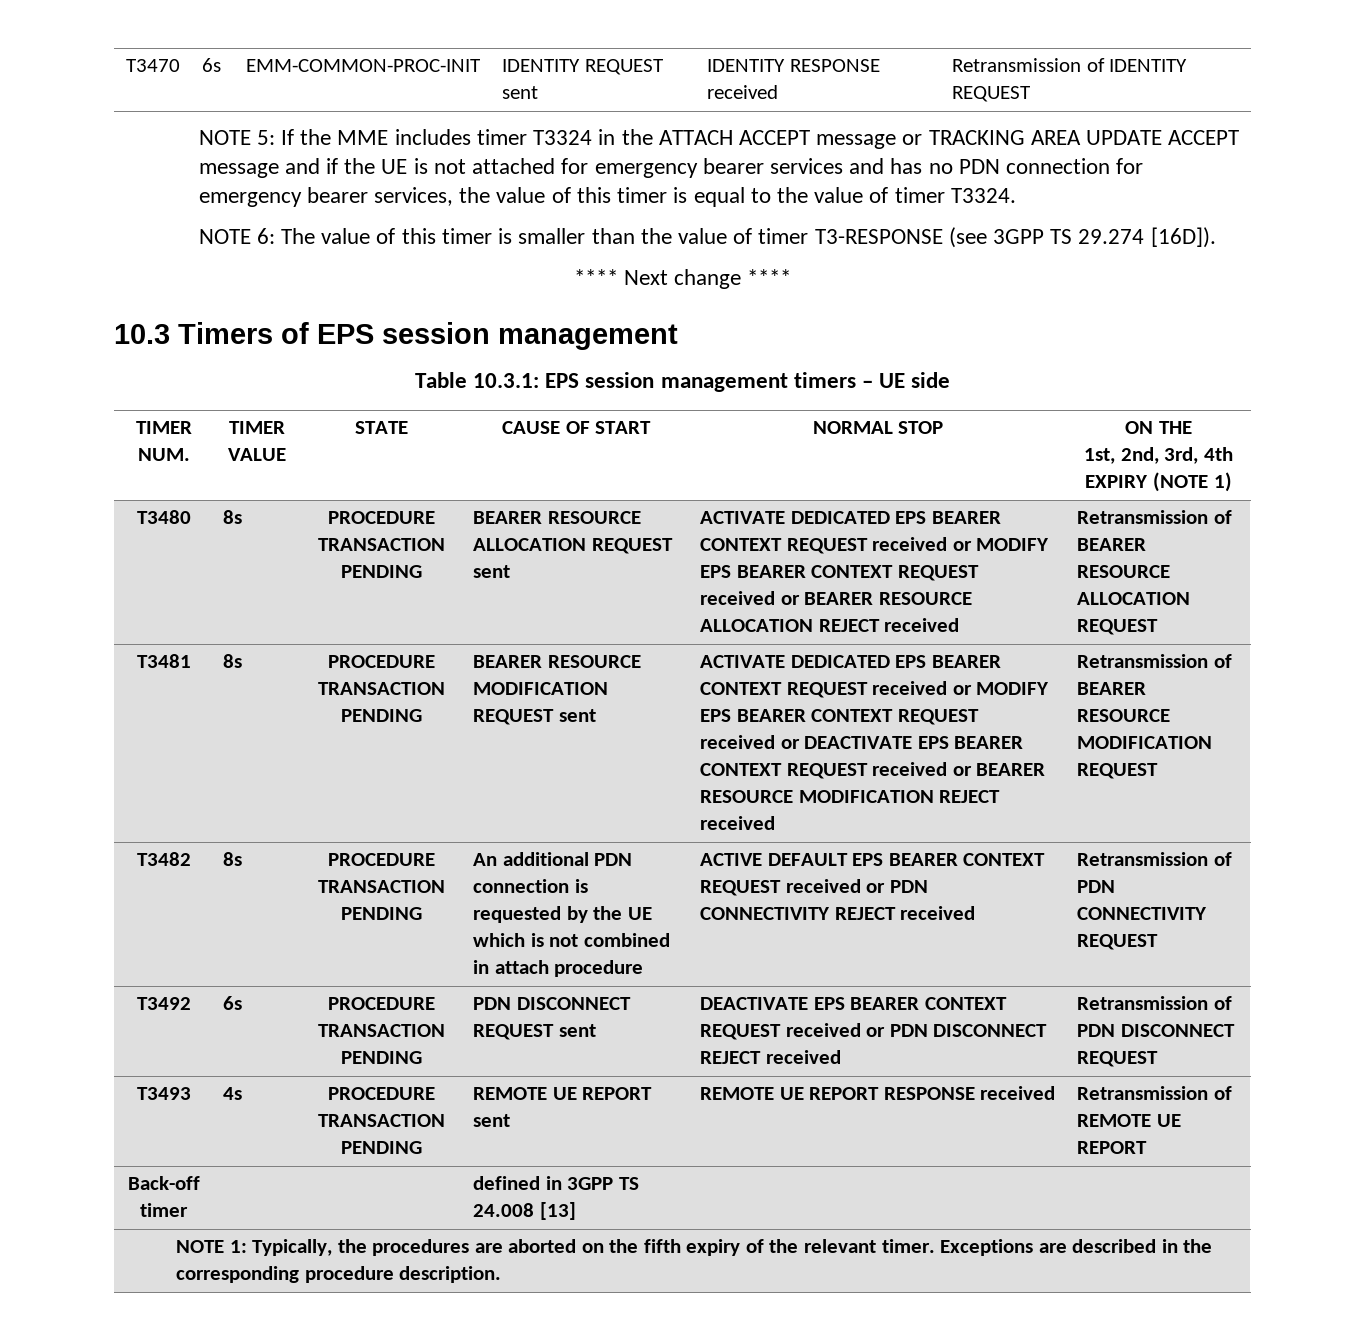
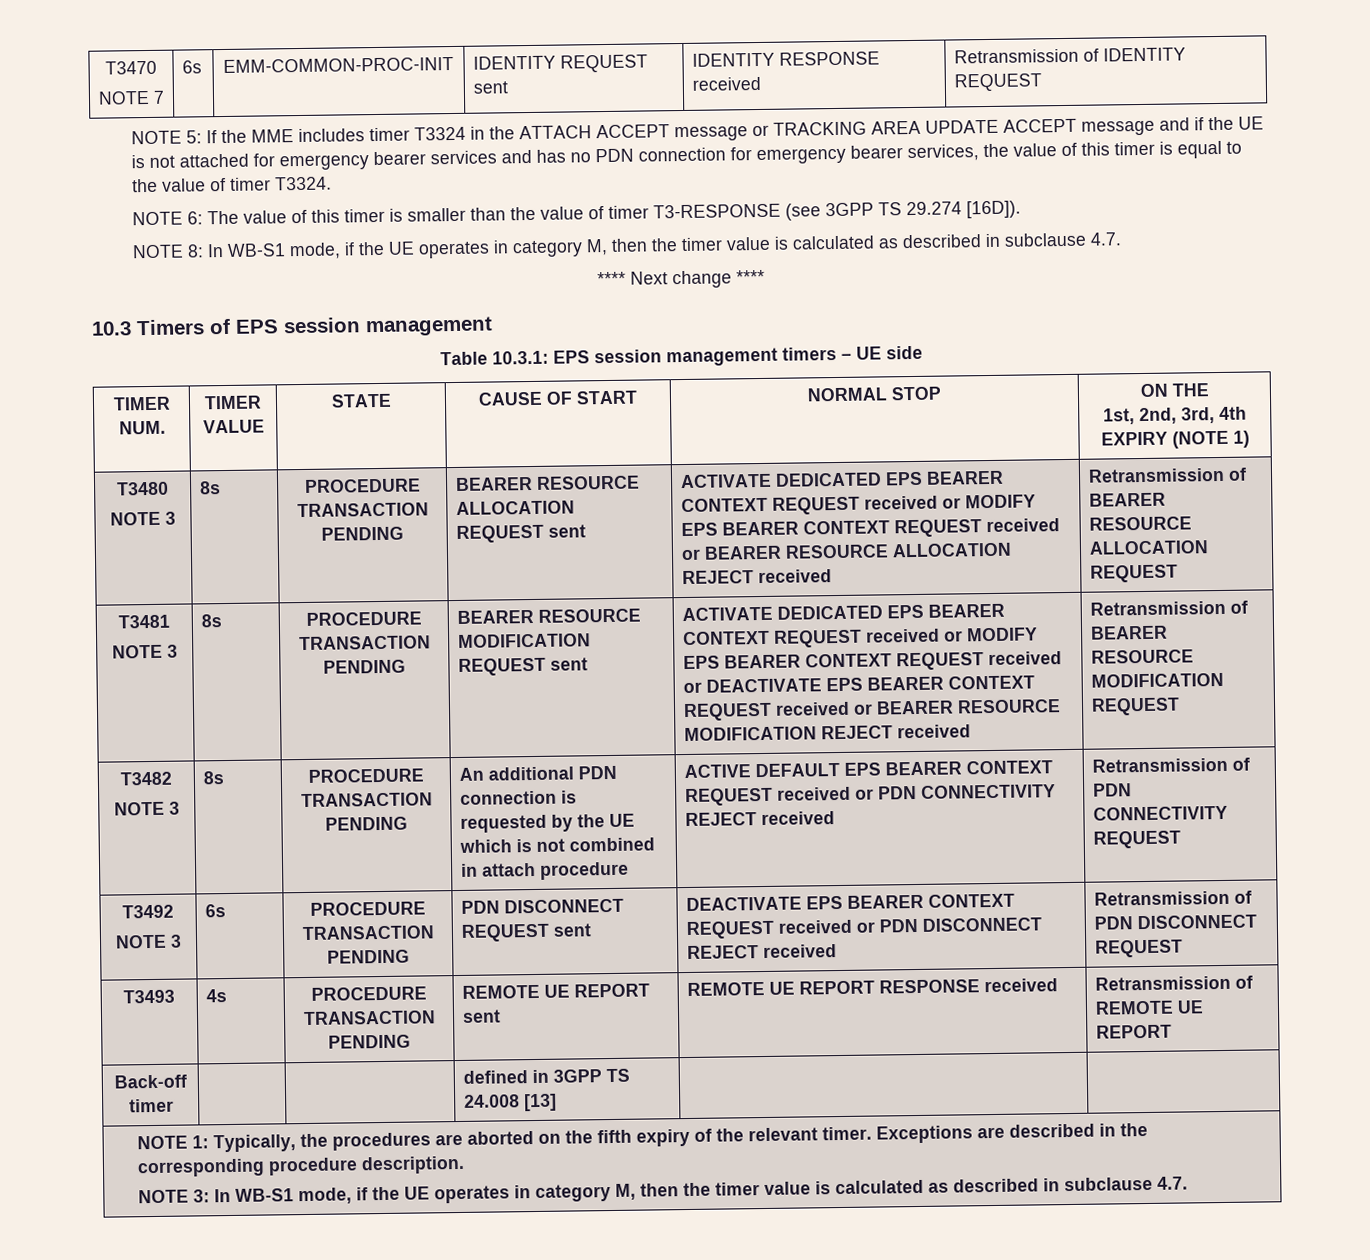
(180, 65) none -> [98,90,165,105] // NOTE 7
(1216, 237) none -> [132,232,1123,260] // NOTE 8: In WB-S1 mode, if the UE operates in category M, then the timer value is calculated as described in subclause 4.7.
(191, 517) none -> [110,511,176,526] // NOTE 3
(191, 661) none -> [112,644,178,659] // NOTE 3
(191, 859) none -> [114,801,180,816] // NOTE 3
(191, 1003) none -> [115,934,182,949] // NOTE 3
(502, 1274) none -> [138,1176,1189,1205] // NOTE 3: In WB-S1 mode, if the UE operates in category M, then the timer value is calculated as described in subclause 4.7.

